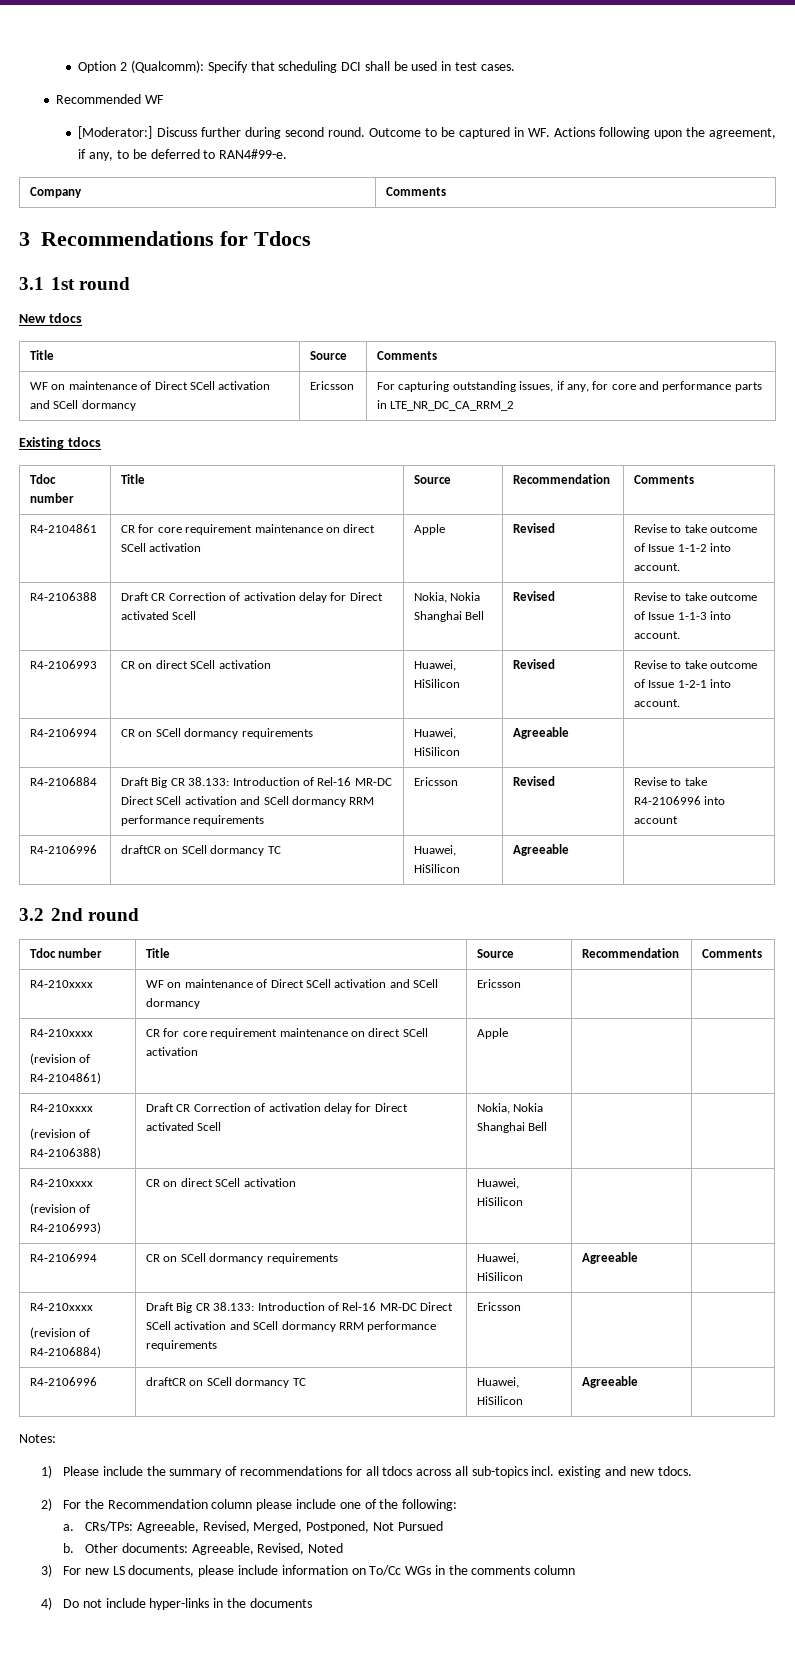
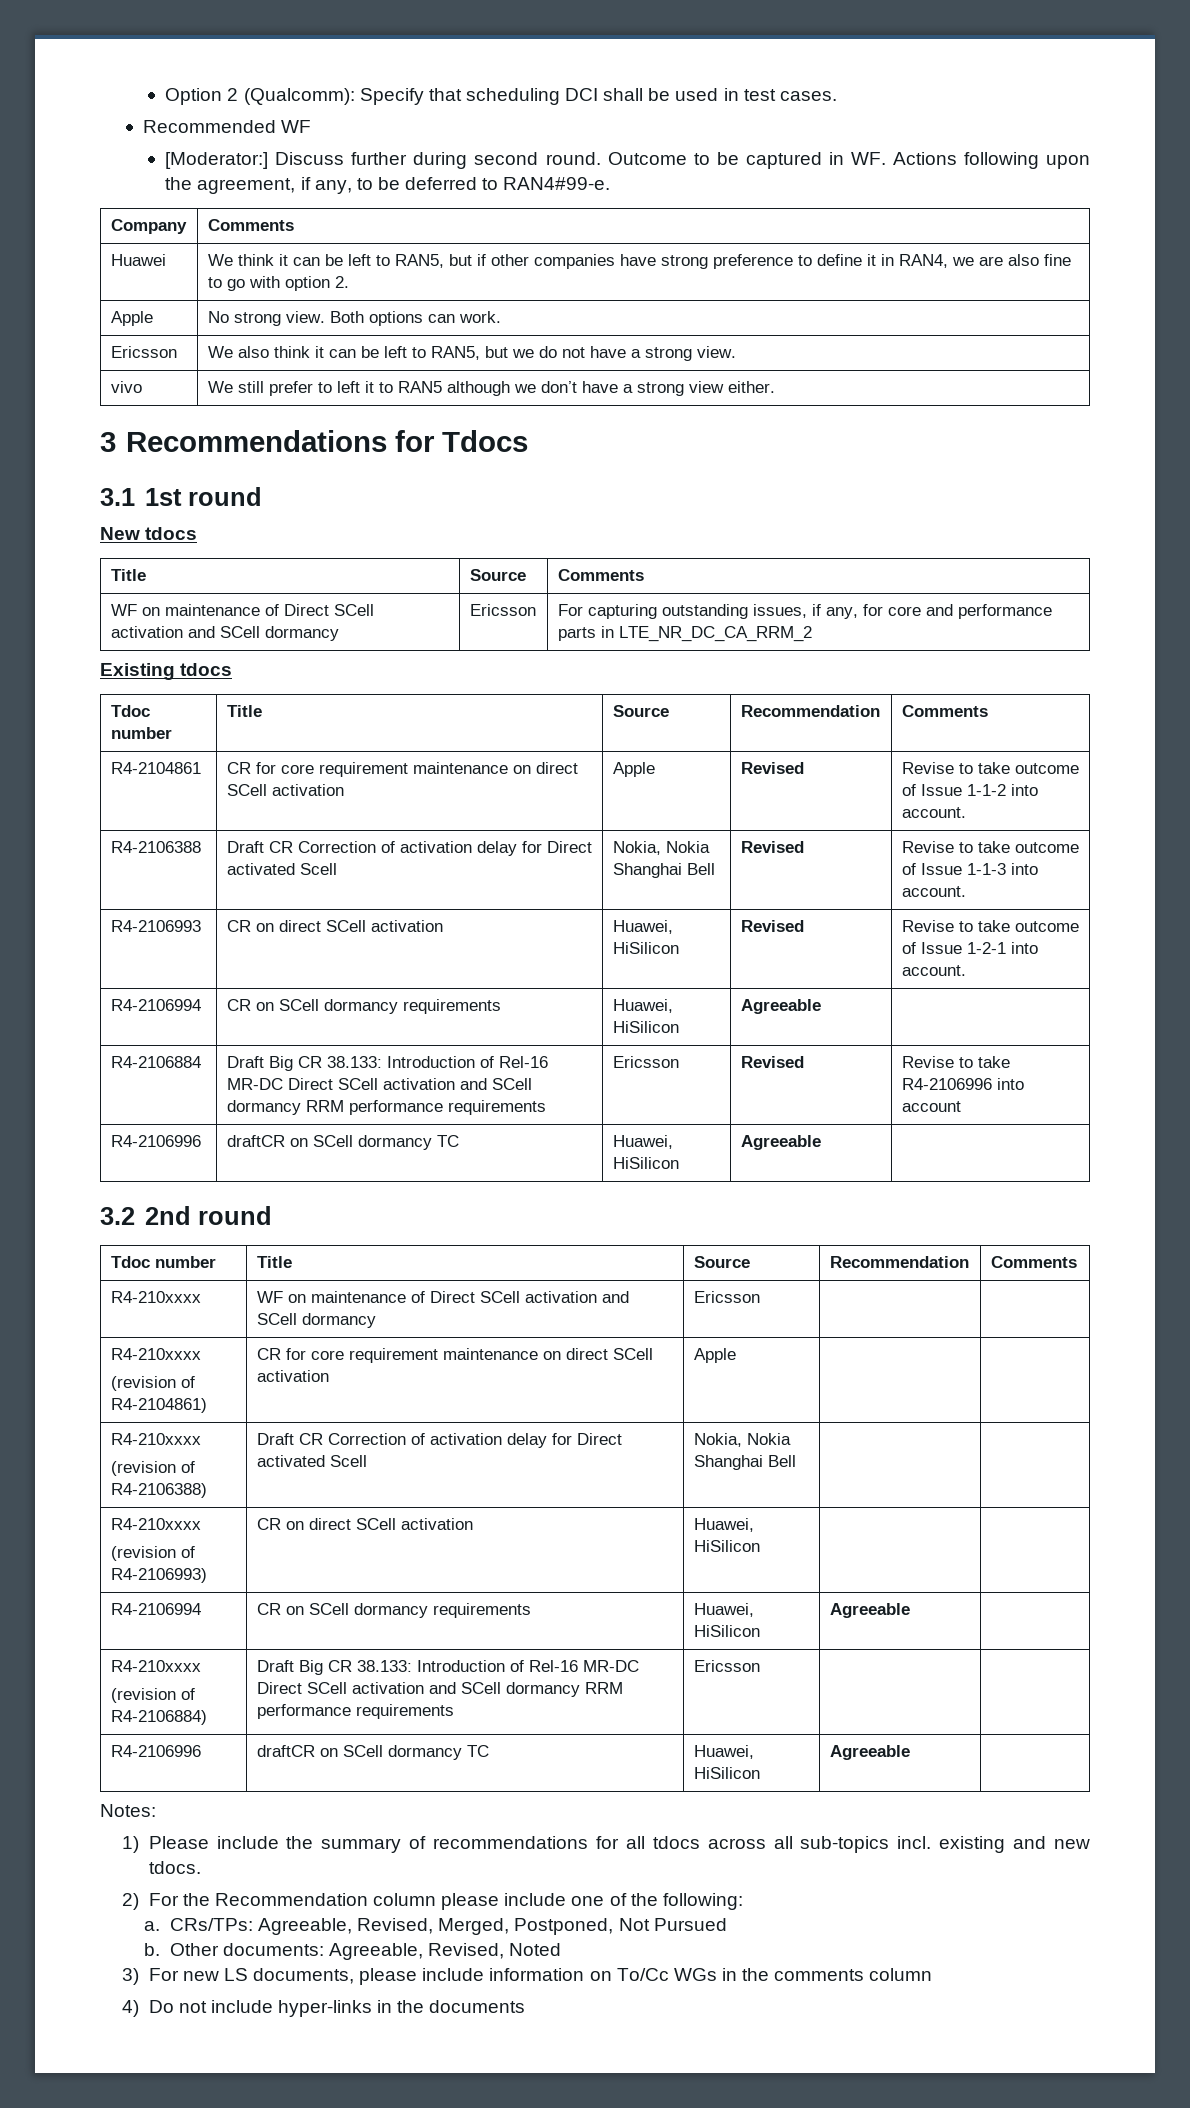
(447, 191) none -> [110,254,166,266] [207,254,1071,269] [207,276,349,291] [110,311,153,326] [207,311,501,326] [110,346,177,358] [207,346,736,361] [110,381,142,393] [207,381,775,396] // Huawei | We think it can be left to RAN5, but if other companies have strong preference to define it in RAN4, we are also fine to go with option 2. // Apple | No strong view. Both options can work. // Ericsson | We also think it can be left to RAN5, but we do not have a strong view. // vivo | We still prefer to left it to RAN5 although we don’t have a strong view either.

